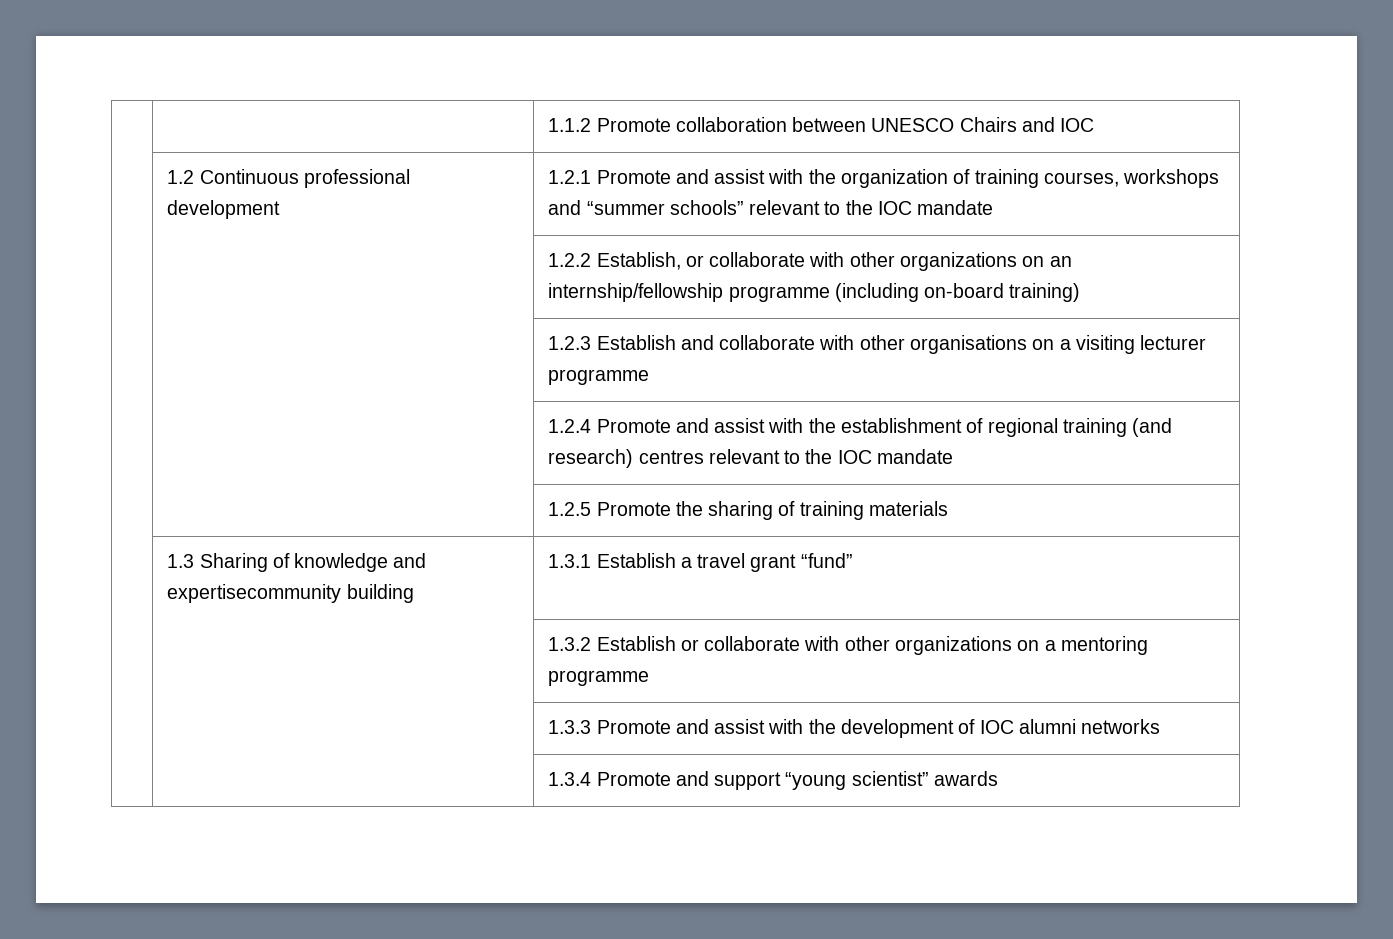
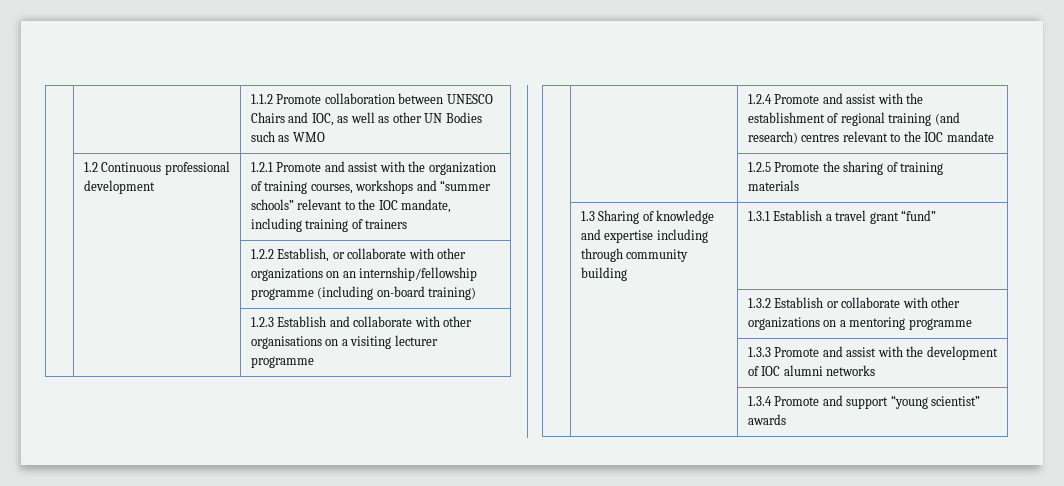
[1060,118,1095,132] IOC -> [311,112,482,126] [250,131,325,142] IOC, as well as other UN Bodies such as WMO
[917,200,994,215] mandate -> [401,199,452,213] [250,218,408,232] mandate, including training of trainers
[167,584,342,603] expertisecommunity -> [604,229,708,243] [580,248,689,262] expertise including through community

